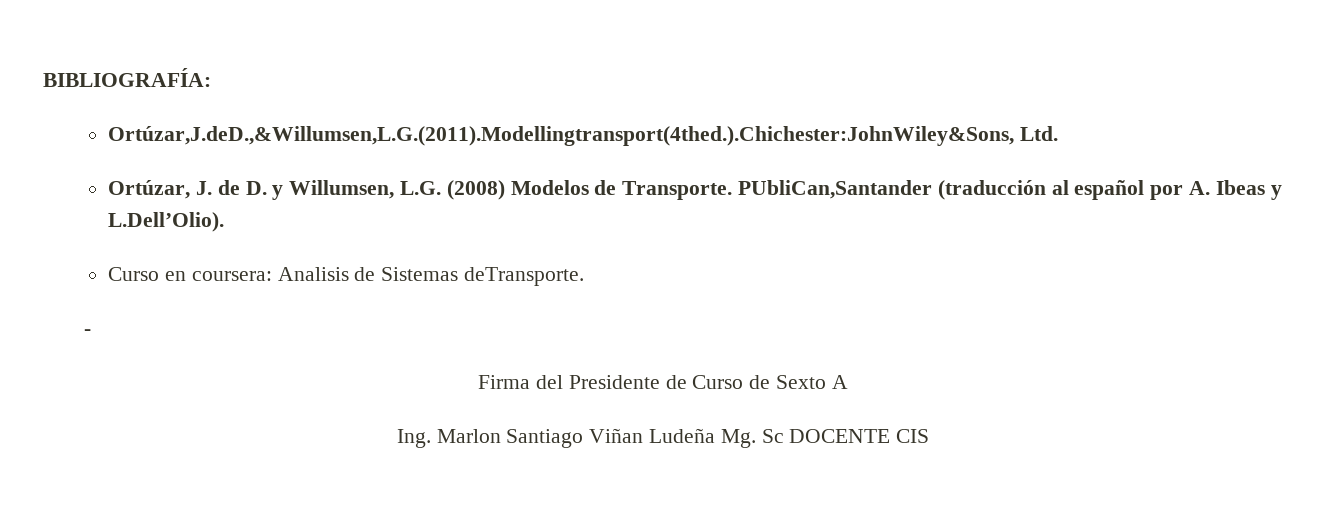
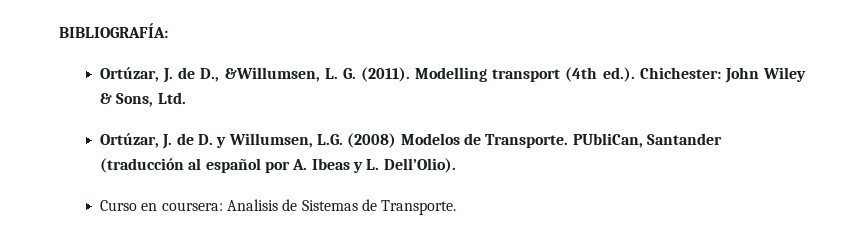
[108,126,1015,146] Ortúzar,J.deD.,&Willumsen,L.G.(2011).Modellingtransport(4thed.).Chichester:JohnWiley&Sons, -> [100,67,806,83] [100,93,154,107] Ortúzar, J. de D., &Willumsen, L. G. (2011). Modelling transport (4th ed.). Chichester: John Wiley & Sons,
[737,180,932,199] PUbliCan,Santander -> [572,133,722,148] PUbliCan, Santander
[108,212,225,232] L.Dell’Olio). -> [366,158,456,173] L. Dell’Olio).
[463,267,584,286] [84,329,92,335] [478,375,848,389] [396,428,930,448] deTransporte. // - // Firma del Presidente de Curso de Sexto A // Ing. Marlon Santiago Viñan Ludeña Mg. Sc DOCENTE CIS -> [361,199,457,215] de Transporte.

